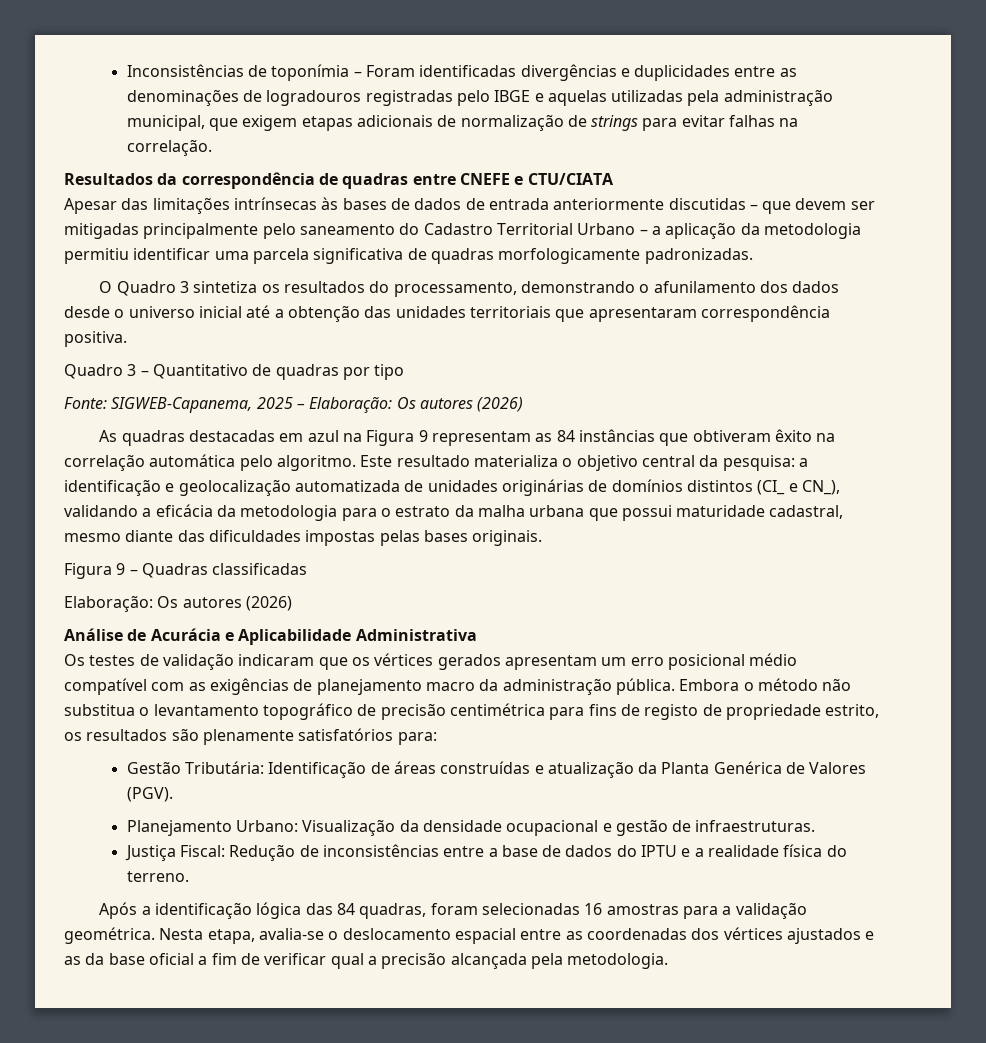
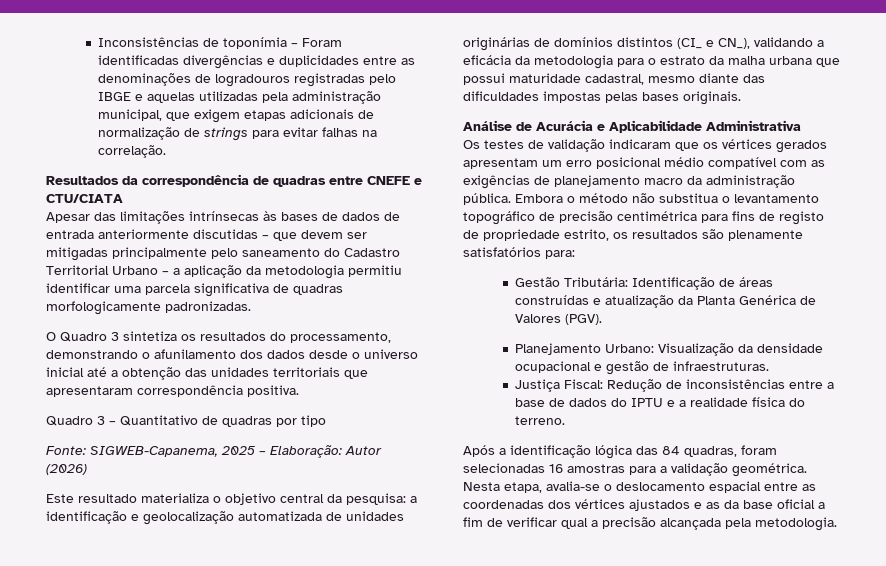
[396,397,524,412] [99,429,836,446] [64,454,356,471] Os autores (2026) // As quadras destacadas em azul na Figura 9 representam as 84 instâncias que obtiveram êxito na correlação automática pelo algoritmo. -> [345,446,382,455] [46,464,87,475] Autor (2026) //
[64,563,308,579] [64,595,292,612] // Figura 9 – Quadras classificadas // Elaboração: Os autores (2026) -> (741, 98) none

